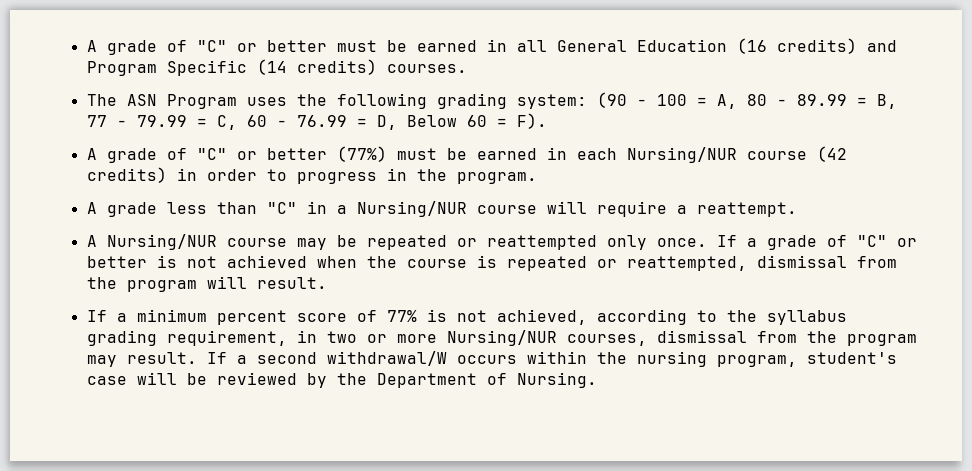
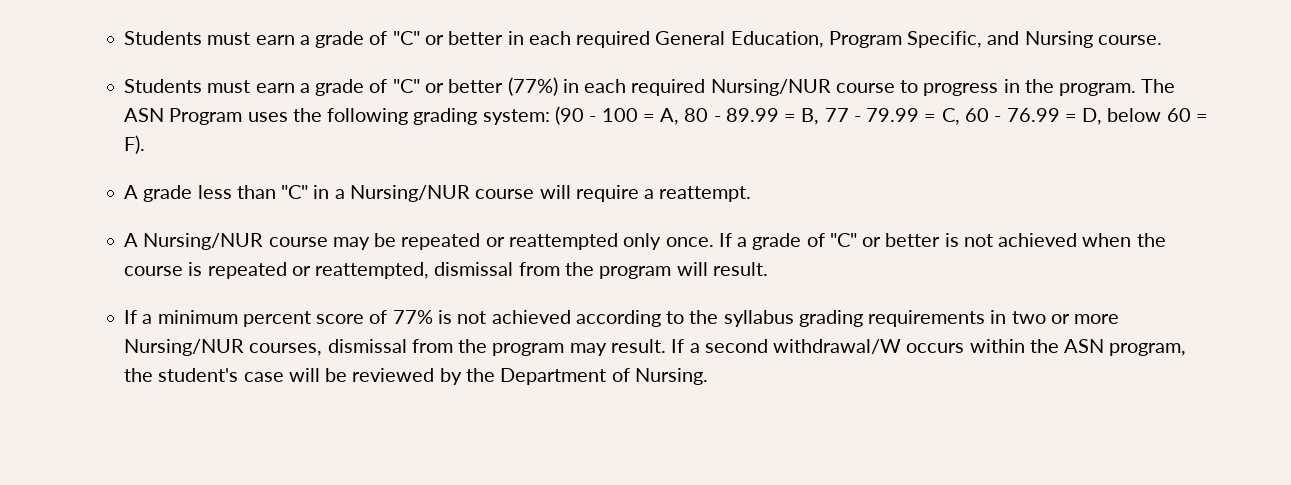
[86,38,897,55] [86,59,467,76] A grade of "C" or better must be earned in all General Education (16 credits) and Program Specific (14 credits) courses. // -> [124,31,1162,48] [124,77,1137,96] Students must earn a grade of "C" or better in each required General Education, Program Specific, and Nursing course. // Students must earn a grade of "C" or better (77%) in each required Nursing/NUR course to progress in the program.
[406,115,457,127] Below -> [1107,108,1162,122] below
[86,146,847,163] [86,167,537,184] // A grade of "C" or better (77%) must be earned in each Nursing/NUR course (42 credits) in order to progress in the program. -> (146, 144) none
[496,309,587,325] achieved, -> [491,310,571,324] achieved
[166,330,287,346] requirement, -> [868,310,986,327] requirements
[636,351,797,367] nursing program, -> [1064,339,1187,356] [124,368,154,382] ASN program, the

